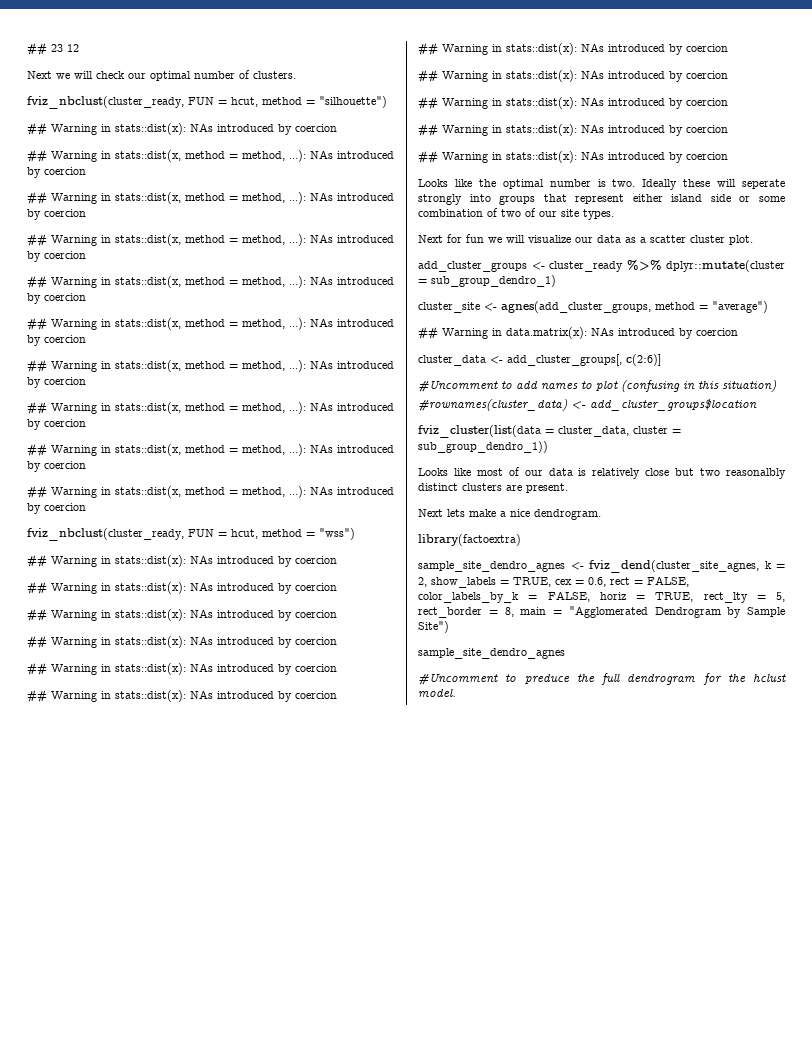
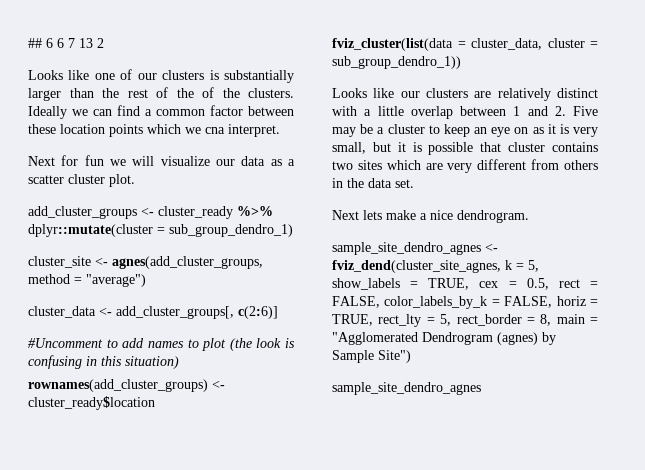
[27,42,79,56] [27,70,296,81] [27,96,387,109] [27,122,337,136] [27,149,394,163] [27,167,86,178] [27,191,394,205] [27,209,86,220] [27,233,394,247] [27,251,86,262] [27,275,394,289] [27,293,86,304] [27,317,394,331] [27,335,86,346] [27,359,394,373] [27,377,86,388] [27,401,394,415] [27,419,86,430] [27,443,394,457] [27,461,86,472] [27,485,394,499] [27,503,86,514] [27,528,355,541] [27,554,337,568] [27,581,337,595] [27,608,337,622] [27,635,337,649] [27,662,337,676] [27,689,337,703] [418,42,728,56] [418,69,728,83] [418,96,728,110] [418,123,728,137] [418,150,728,164] [418,179,785,190] [418,194,785,205] [418,208,614,220] ## 23 12 // Next we will check our optimal number of clusters. // fviz_nbclust(cluster_ready, FUN = hcut, method = "silhouette") // ## Warning in stats::dist(x): NAs introduced by coercion // ## Warning in stats::dist(x, method = method, ...): NAs introduced by coercion // ## Warning in stats::dist(x, method = method, ...): NAs introduced by coercion // ## Warning in stats::dist(x, method = method, ...): NAs introduced by coercion // ## Warning in stats::dist(x, method = method, ...): NAs introduced by coercion // ## Warning in stats::dist(x, method = method, ...): NAs introduced by coercion // ## Warning in stats::dist(x, method = method, ...): NAs introduced by coercion // ## Warning in stats::dist(x, method = method, ...): NAs introduced by coercion // ## Warning in stats::dist(x, method = method, ...): NAs introduced by coercion // ## Warning in stats::dist(x, method = method, ...): NAs introduced by coercion // fviz_nbclust(cluster_ready, FUN = hcut, method = "wss") // ## Warning in stats::dist(x): NAs introduced by coercion // ## Warning in stats::dist(x): NAs introduced by coercion // ## Warning in stats::dist(x): NAs introduced by coercion // ## Warning in stats::dist(x): NAs introduced by coercion // ## Warning in stats::dist(x): NAs introduced by coercion // ## Warning in stats::dist(x): NAs introduced by coercion // ## Warning in stats::dist(x): NAs introduced by coercion // ## Warning in stats::dist(x): NAs introduced by coercion // ## Warning in stats::dist(x): NAs introduced by coercion // ## Warning in stats::dist(x): NAs introduced by coercion // ## Warning in stats::dist(x): NAs introduced by coercion // Looks like the optimal number is two. Ideally these will seperate strongly into groups that represent either island side or some combination of two of our site types. -> [28,38,104,48] [28,69,294,83] [28,87,294,101] [28,105,294,119] [28,124,280,137] ## 6 6 7 13 2 // Looks like one of our clusters is substantially larger than the rest of the of the clusters. Ideally we can find a common factor between these location points which we cna interpret.
[418,326,738,340] // ## Warning in data.matrix(x): NAs introduced by coercion -> (146, 280) none
[621,380,680,392] (confusing -> [229,338,295,351] [28,355,82,369] (the look is confusing
[418,399,757,411] #rownames(cluster_data) <- add_cluster_groups$location -> [28,379,225,392] [28,396,155,410] rownames(add_cluster_groups) <- cluster_ready$location
[476,467,786,479] [418,483,568,493] most of our data is relatively close but two reasonalbly distinct clusters are present. -> [400,88,598,101] [332,106,598,119] [332,124,598,137] [332,142,598,155] [332,159,598,173] [332,178,414,188] our clusters are relatively distinct with a little overlap between 1 and 2. Five may be a cluster to keep an eye on as it is very small, but it is possible that cluster contains two sites which are very different from others in the data set.
[418,534,521,546] // library(factoextra) -> (529, 216) none
[418,577,427,587] 2, -> [528,260,539,272] 5,
[588,577,606,587] 0.6, -> [526,278,549,290] 0.5,
(721, 612) none -> [497,332,538,345] (agnes)
[418,673,786,685] [418,689,456,697] // #Uncomment to preduce the full dendrogram for the hclust model. -> (481, 388) none

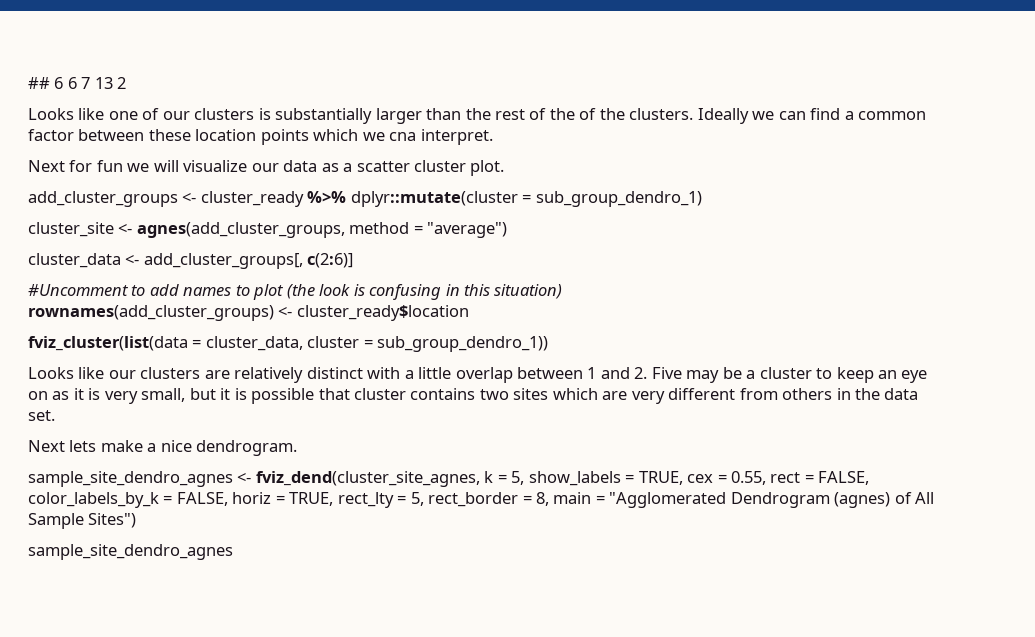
[526,278,549,290] 0.5, -> [731,471,767,485] 0.55,
[542,332,556,345] [332,350,411,363] by Sample Site") -> [894,492,935,504] [28,513,137,529] of All Sample Sites")

